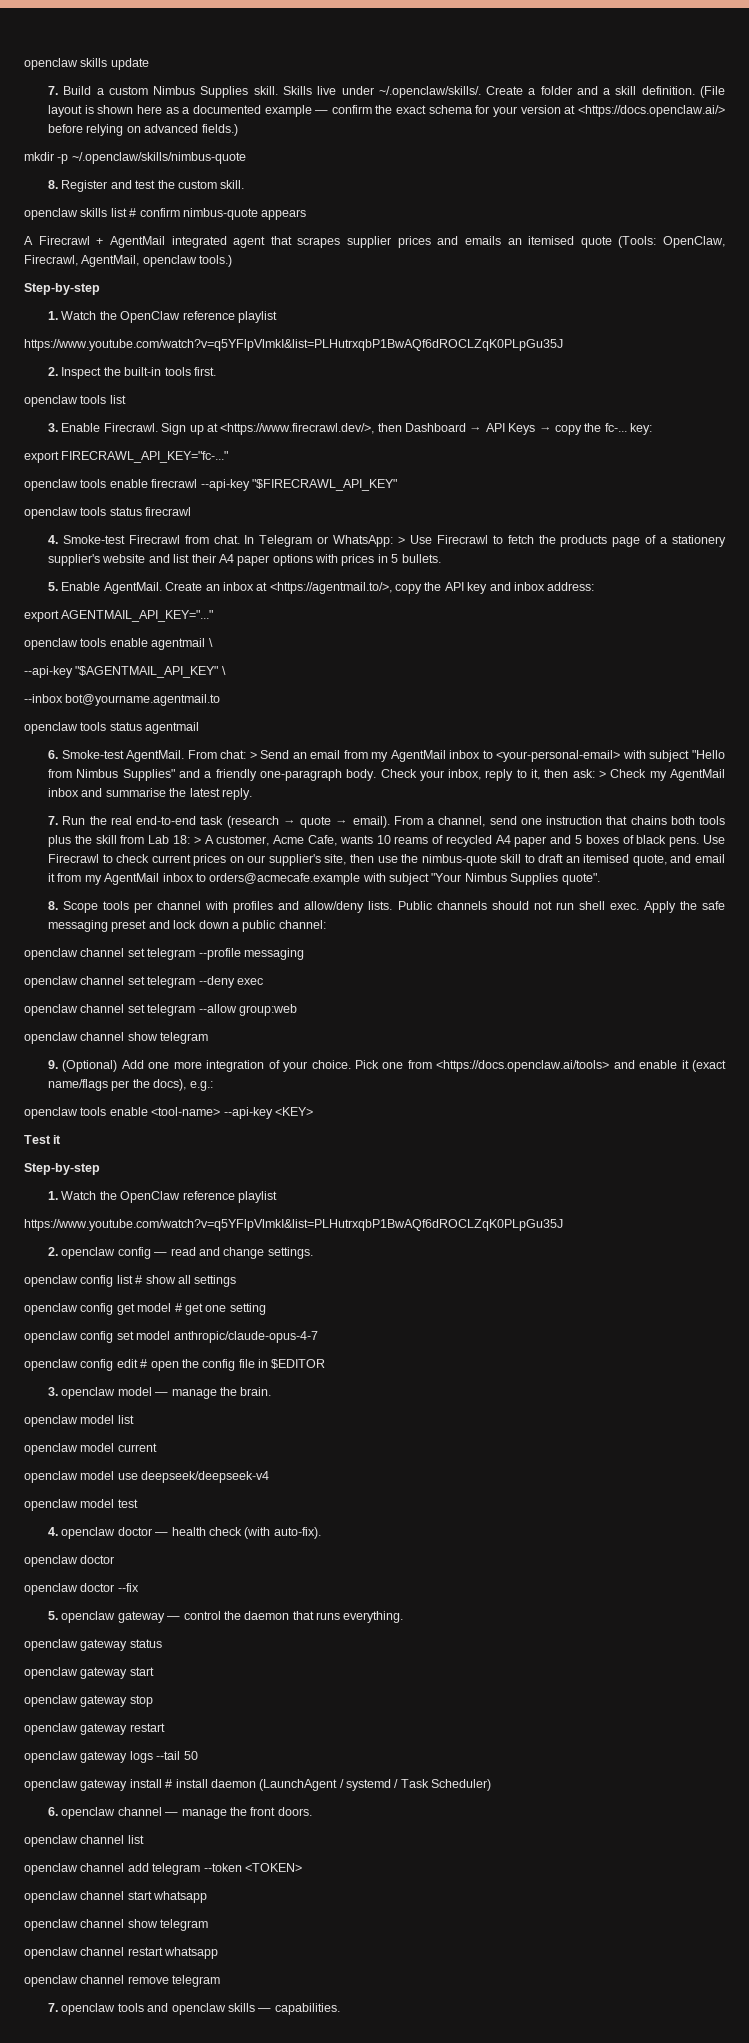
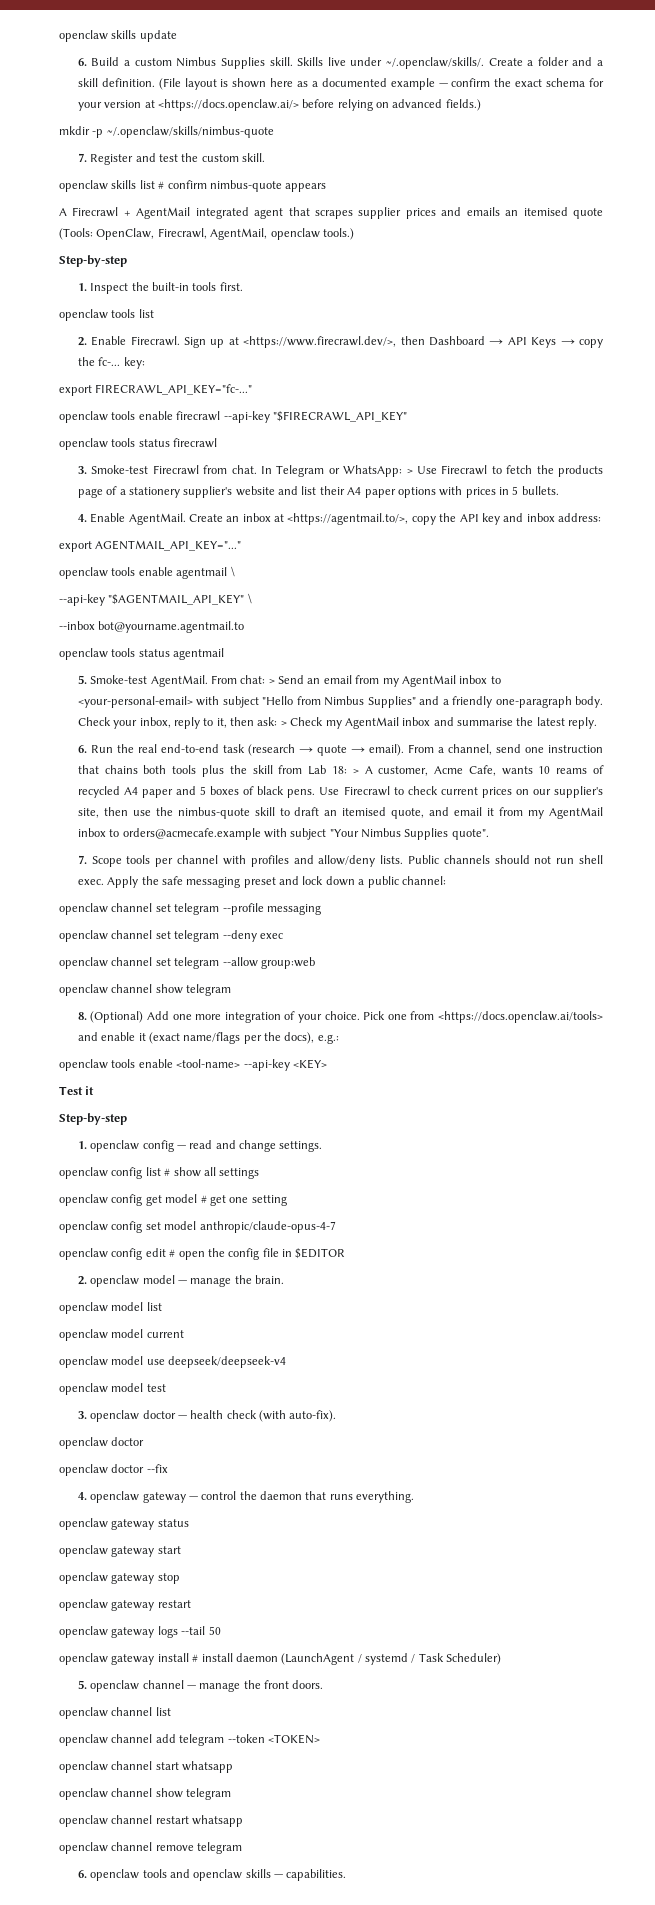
[48,86,59,95] 7. -> [77,58,87,66] 6.
[48,180,59,189] 8. -> [77,153,87,162] 7.
[61,311,277,323] [24,339,563,351] [48,367,59,376] Watch the OpenClaw reference playlist // https://www.youtube.com/watch?v=q5YFlpVlmkI&list=PLHutrxqbP1BwAQf6dROCLZqK0PLpGu35J // 2. -> (87, 287) none
[48,423,59,432] 3. -> [77,337,87,346] 2.
[48,535,59,544] 4. -> [77,466,87,474] 3.
[48,582,59,591] 5. -> [77,514,87,522] 4.
[48,750,59,759] 6. -> [77,675,87,684] 5.
[48,816,59,825] 7. -> [77,745,87,753] 6.
[48,901,59,910] 8. -> [77,855,87,864] 7.
[48,1060,59,1069] 9. -> [77,1012,87,1020] 8.
[61,1191,277,1203] [24,1219,563,1231] [48,1247,59,1256] Watch the OpenClaw reference playlist // https://www.youtube.com/watch?v=q5YFlpVlmkI&list=PLHutrxqbP1BwAQf6dROCLZqK0PLpGu35J // 2. -> (87, 1145) none
[48,1387,59,1396] 3. -> [77,1276,87,1285] 2.
[48,1527,59,1536] 4. -> [77,1411,87,1419] 3.
[48,1611,59,1620] 5. -> [77,1492,87,1500] 4.
[48,1807,59,1816] 6. -> [77,1680,87,1689] 5.
[48,2003,59,2012] 7. -> [77,1870,87,1878] 6.

